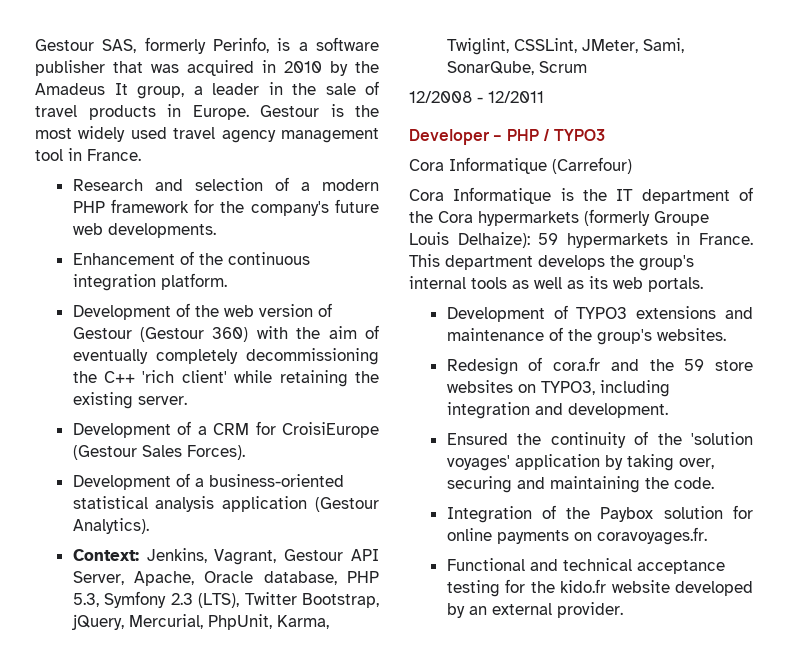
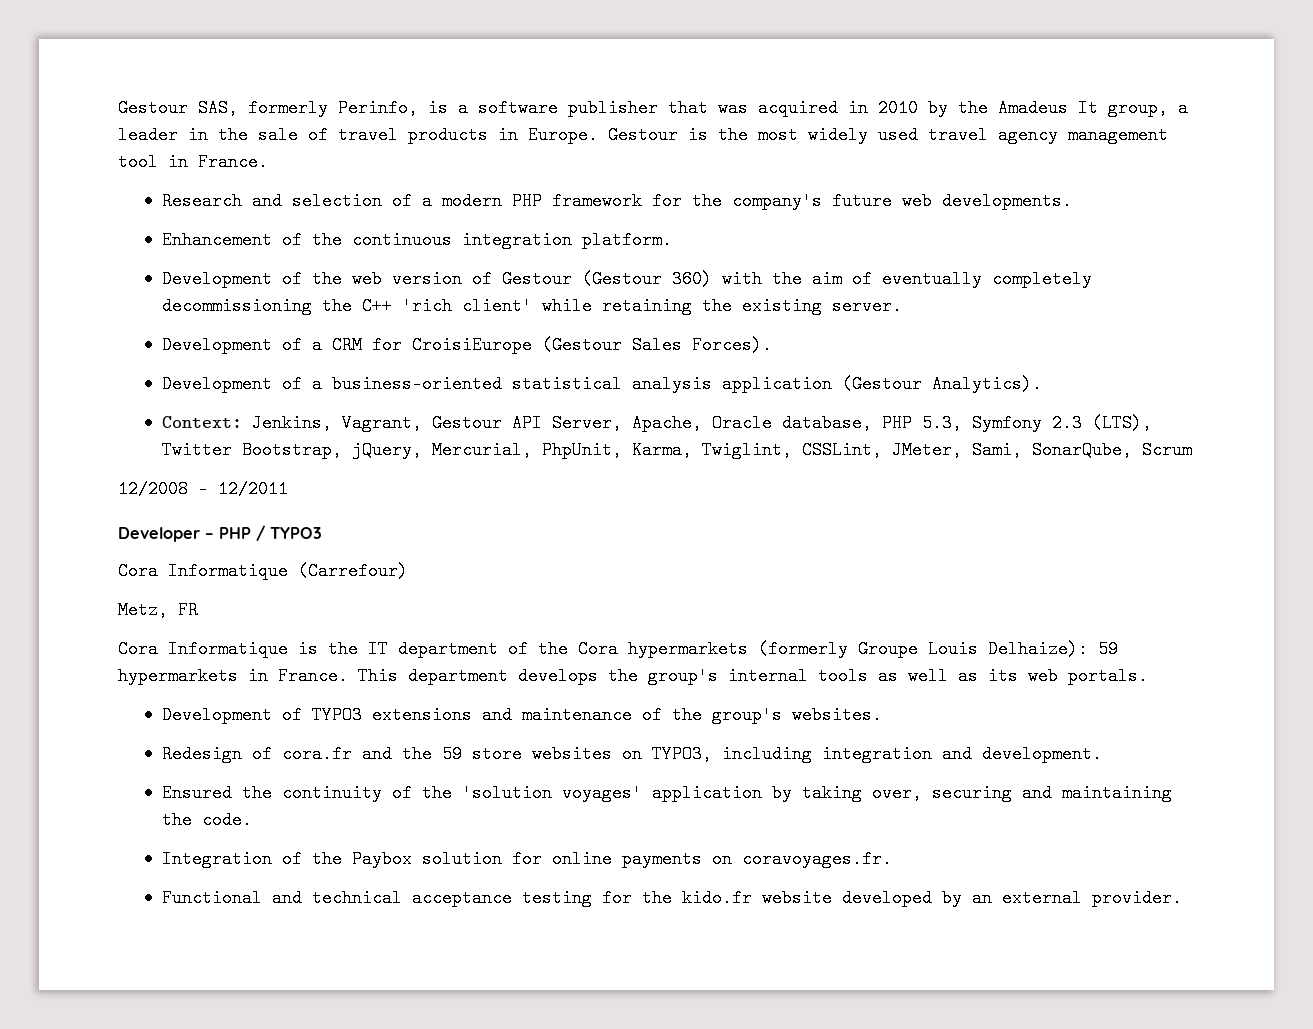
(632, 165) none -> [118,601,198,619] // Metz, FR

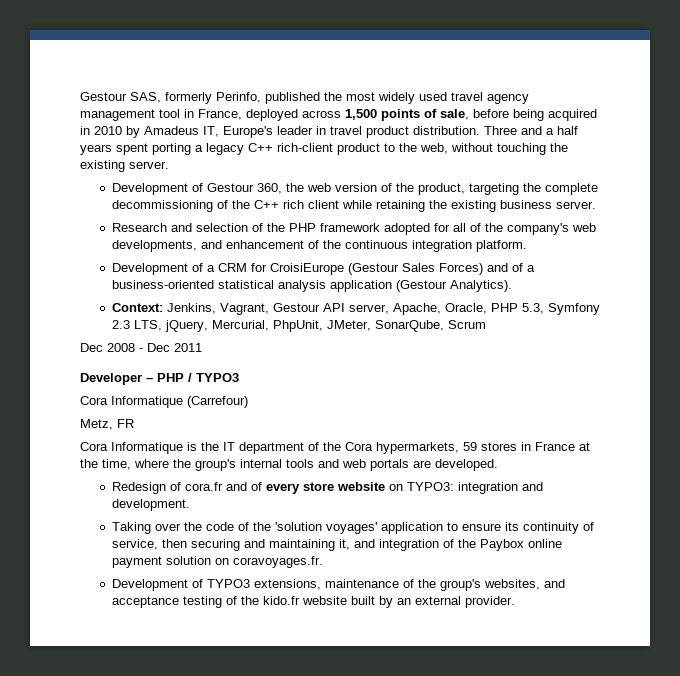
[428,99,1188,117] [118,126,708,144] is a software publisher that was acquired in 2010 by the Amadeus It group, a leader in the sale of travel products in Europe. Gestour is -> [265,92,320,104] published
[198,153,268,171] [161,192,1072,210] [161,231,272,249] France. // Research and selection of a modern PHP framework for the company's future web developments. // Enhancement -> [198,109,597,121] [80,126,578,138] [80,143,568,155] [80,160,169,172] [111,183,598,195] [111,200,596,212] [111,223,596,235] [111,240,304,252] France, deployed across 1,500 points of sale, before being acquired in 2010 by Amadeus IT, Europe's leader in travel product distribution. Three and a half years spent porting a legacy C++ rich-client product to the web, without touching the existing server. // Development of Gestour 360, the web version of the product, targeting the complete decommissioning of the C++ rich client while retaining the existing business server. // Research and selection of the PHP framework adopted for all of the company's web developments, and enhancement
[161,270,1092,288] [161,297,902,315] // Development of the web version of Gestour (Gestour 360) with the aim of eventually completely decommissioning the C++ 'rich client' while retaining the existing server. -> (527, 246) none
[691,336,772,354] [161,375,272,393] Forces). // Development -> [438,263,508,275] Forces) and
[551,414,1152,432] [161,441,1192,459] [118,480,288,498] Server, Apache, Oracle database, PHP 5.3, Symfony 2.3 (LTS), Twitter Bootstrap, jQuery, Mercurial, PhpUnit, Karma, Twiglint, CSSLint, JMeter, Sami, SonarQube, Scrum // 12/2008 - 12/2011 -> [348,303,600,315] [111,320,486,332] [80,343,202,352] server, Apache, Oracle, PHP 5.3, Symfony 2.3 LTS, jQuery, Mercurial, PhpUnit, JMeter, SonarQube, Scrum // Dec 2008 - Dec 2011
[628,640,1118,658] [118,667,1148,685] [161,706,882,724] [161,745,812,763] hypermarkets (formerly Groupe Louis Delhaize): 59 hypermarkets in France. This department develops the group's internal tools as well as its web portals. // Development of TYPO3 extensions and maintenance of the group's websites. // Redesign of cora.fr and the 59 store websites on TYPO3, including -> [376,442,590,454] [80,459,498,471] [111,482,454,494] hypermarkets, 59 stores in France at the time, where the group's internal tools and web portals are developed. // Redesign of cora.fr and of every store website on TYPO3:
[161,784,382,802] Ensured the continuity -> [111,522,234,534] Taking over the code
[771,784,1172,802] [161,811,252,829] [161,850,892,868] [161,889,402,907] by taking over, securing and maintaining the code. // Integration of the Paybox solution for online payments on coravoyages.fr. // Functional and technical -> [446,522,594,534] [111,539,562,551] [111,556,323,568] [111,579,565,591] to ensure its continuity of service, then securing and maintaining it, and integration of the Paybox online payment solution on coravoyages.fr. // Development of TYPO3 extensions, maintenance of the group's websites, and
[601,889,632,907] for -> [225,596,237,605] of
[841,889,932,907] developed -> [350,596,375,605] built

